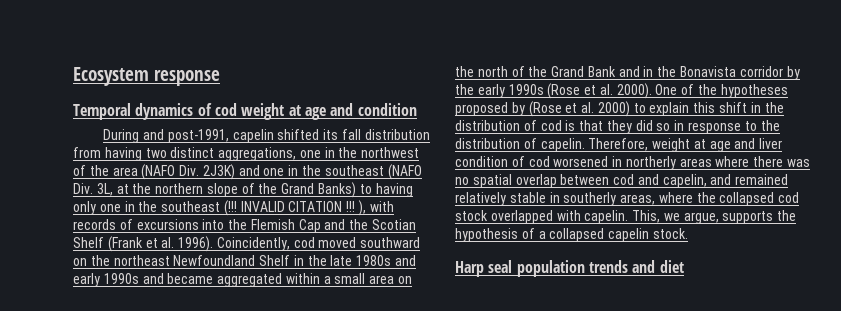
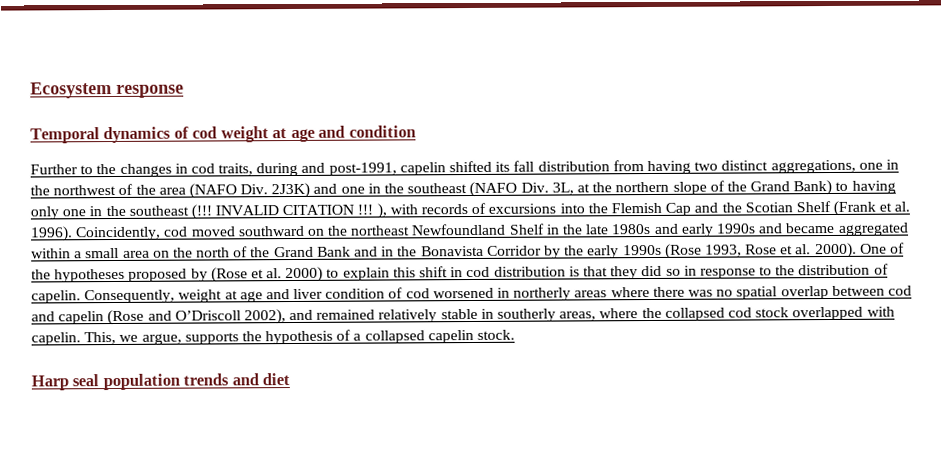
[103,129,140,143] During -> [30,162,299,177] Further to the changes in cod traits, during
[318,182,357,198] Banks) -> [793,179,833,196] Bank)
[739,66,783,77] corridor -> [486,245,542,256] Corridor
(581, 91) none -> [704,244,778,257] 1993, Rose
[764,102,784,113] [455,120,562,131] the distribution of cod -> [466,266,566,278] cod distribution
[588,138,649,151] Therefore, -> [84,289,176,304] Consequently,
[662,174,707,188] capelin, -> [58,309,286,326] capelin (Rose and O’Driscoll 2002),

